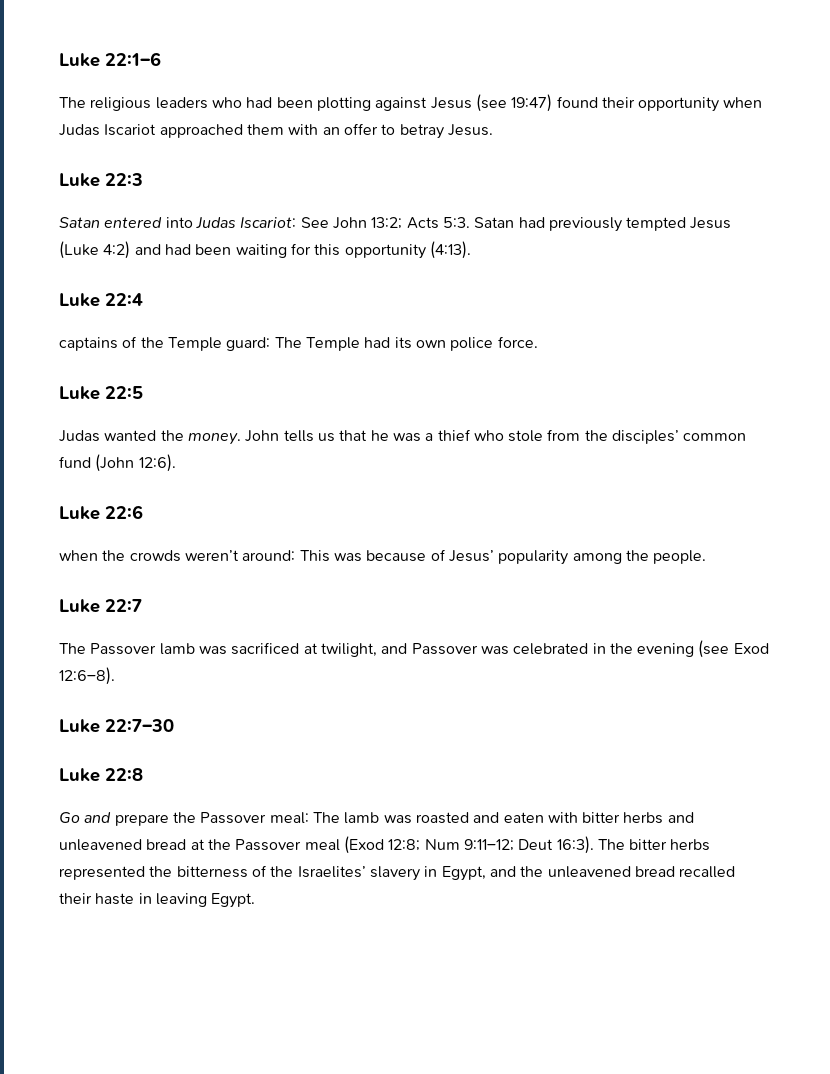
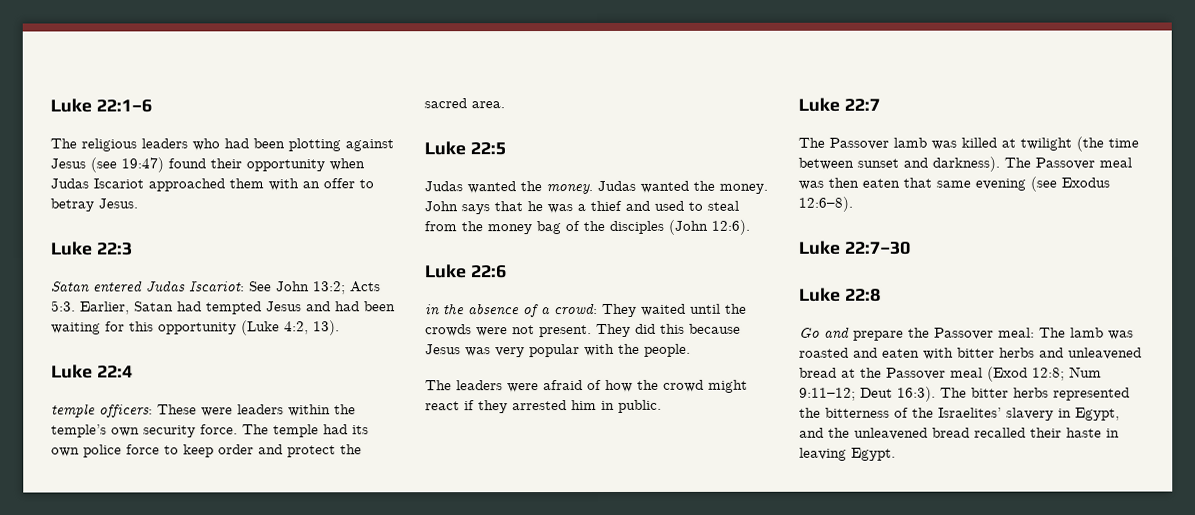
[165,217,193,228] into -> (143, 286) none
(470, 222) none -> [80,301,130,315] Earlier,
[548,217,622,232] previously -> (202, 306) none
[59,241,131,259] (Luke 4:2) -> (302, 306) none
[429,241,471,259] (4:13). -> [241,320,340,336] (Luke 4:2, 13).
[59,336,538,351] captains of the Temple guard: The Temple had its own police force. -> [51,403,356,418] [51,424,369,438] [51,444,362,458] [424,98,505,109] temple officers: These were leaders within the temple’s own security force. The temple had its own police force to keep order and protect the sacred area.
[245,430,335,442] John tells us -> [597,180,768,194] [424,201,490,215] Judas wanted the money. John says
[473,429,747,444] [59,454,176,472] [59,505,143,520] [59,549,707,565] who stole from the disciples’ common fund (John 12:6). // Luke 22:6 // when the crowds weren’t around: This was because of Jesus’ popularity among the people. -> [625,200,739,211] [424,219,750,235] [425,264,507,279] [425,303,747,318] [425,323,741,338] [425,343,691,358] [425,379,748,393] [425,399,662,414] and used to steal from the money bag of the disciples (John 12:6). // Luke 22:6 // in the absence of a crowd: They waited until the crowds were not present. They did this because Jesus was very popular with the people. // The leaders were afraid of how the crowd might react if they arrested him in public.
[231,642,633,657] sacrificed at twilight, and Passover was celebrated in the -> [961,136,1139,152] [798,156,1132,172] [798,177,971,190] killed at twilight (the time between sunset and darkness). The Passover meal was then eaten that same
[733,643,769,654] Exod -> [1061,177,1110,188] Exodus

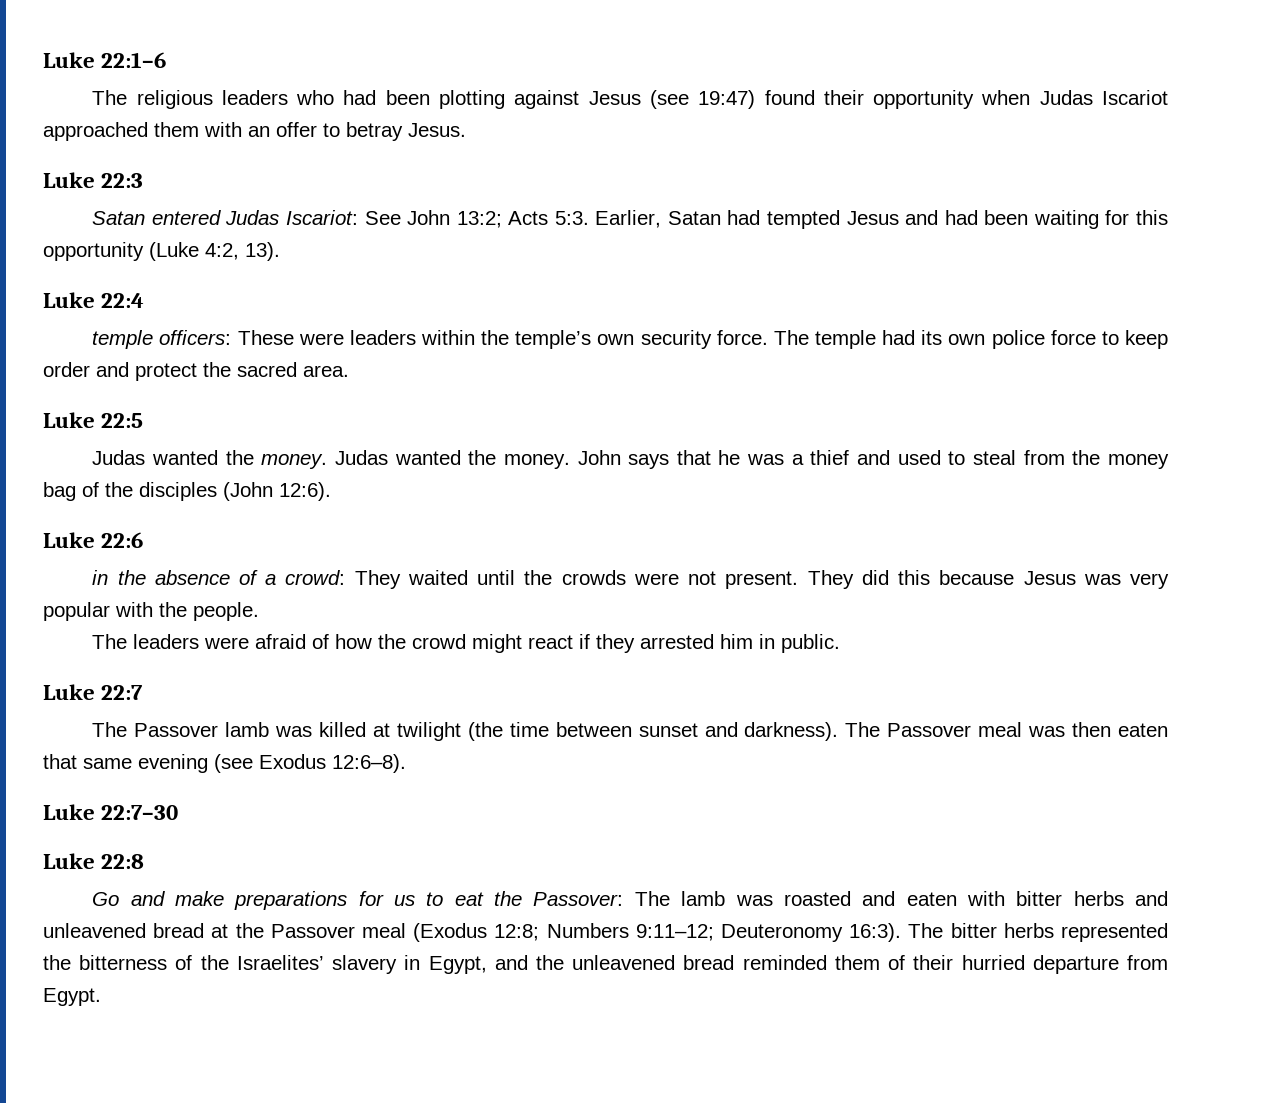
[853,327,1035,341] prepare the Passover meal: -> [174,891,624,910] make preparations for us to eat the Passover:
[987,366,1102,382] [799,387,893,401] (Exod 12:8; Num 9:11–12; Deut -> [413,923,843,942] (Exodus 12:8; Numbers 9:11–12; Deuteronomy
[974,427,1120,438] [799,447,847,461] recalled their haste in leaving -> [742,955,1168,974] reminded them of their hurried departure from

